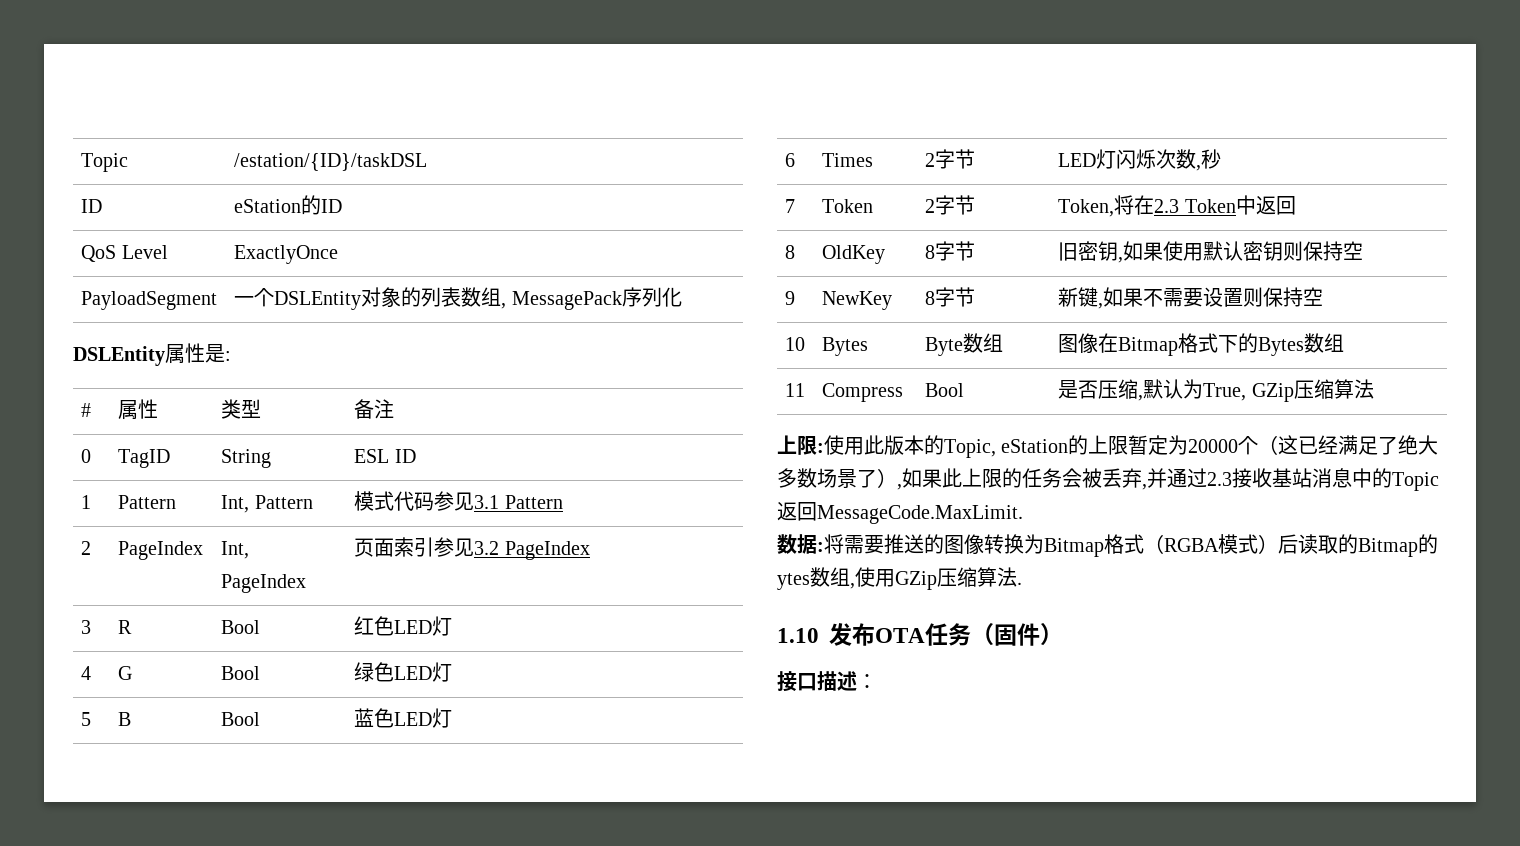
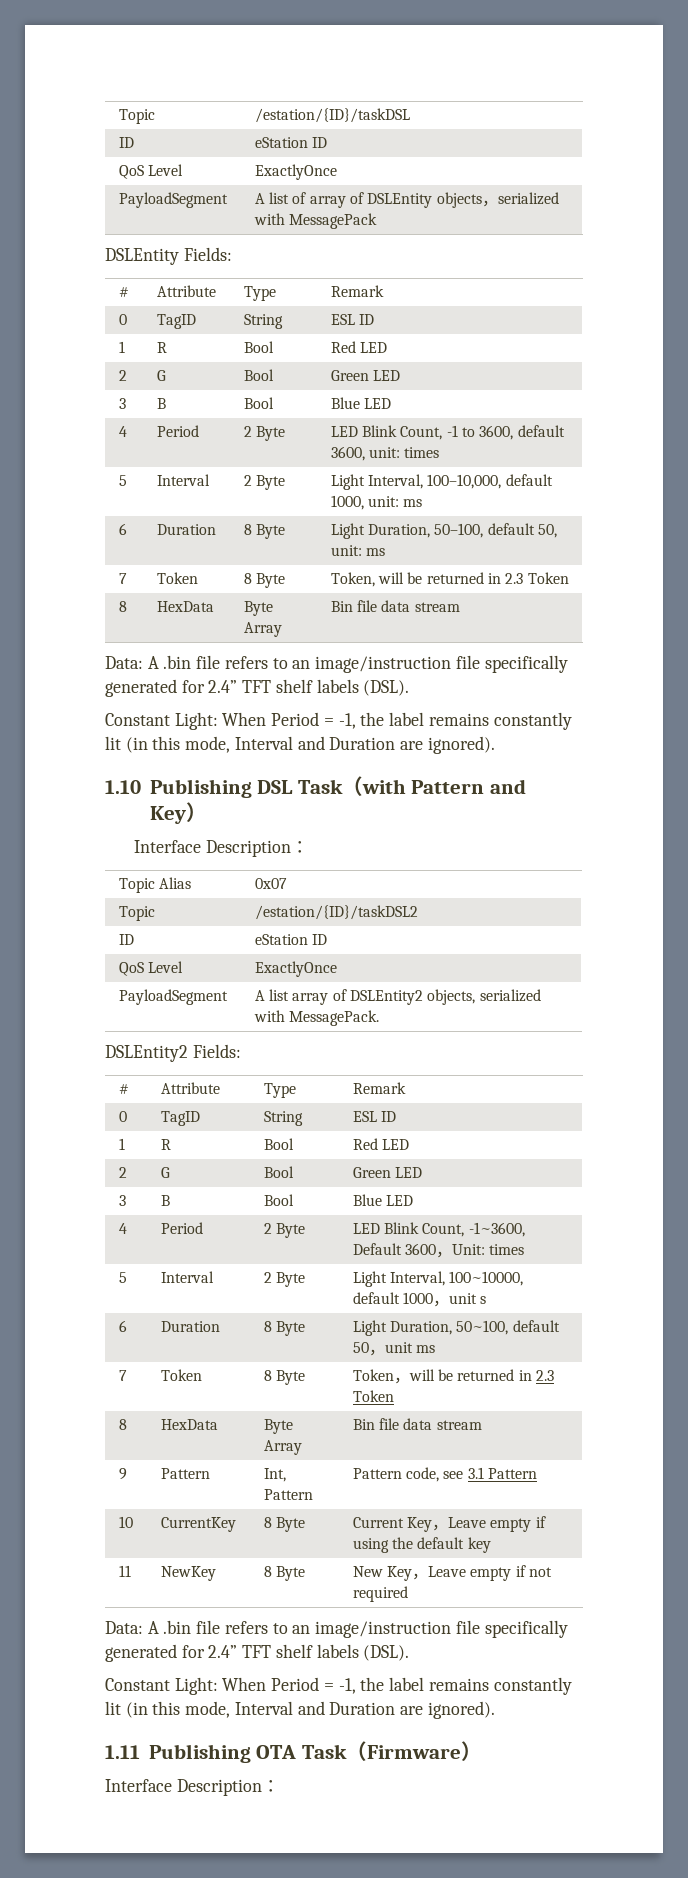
[301,195,343,215] [81,245,168,262] [234,245,339,264] [81,291,218,310] [234,287,507,310] 的ID // QoS Level | ExactlyOnce // PayloadSegment | 一个DSLEntity对象的列表数组, -> [311,137,327,148] [118,164,183,179] [254,164,337,180] [118,192,228,208] [254,192,559,208] [253,213,285,225] ID // QoS Level | ExactlyOnce // PayloadSegment | A list of array of DSLEntity objects，serialized with
[621,287,682,307] [73,343,231,366] [81,403,92,417] [118,399,159,420] [221,399,262,419] [354,399,395,419] [81,449,92,463] [118,449,171,468] [221,449,272,468] [354,449,416,463] [81,495,92,509] 序列化 // DSLEntity属性是: // # | 属性 | 类型 | 备注 // 0 | TagID | String | ESL ID // 1 -> [105,247,232,265] [118,287,129,297] [156,285,216,297] [243,286,276,301] [330,285,384,297] [118,314,127,325] [156,314,196,329] [243,314,283,329] [330,314,374,325] [118,341,125,353] [156,342,167,353] [243,341,274,353] [330,341,387,353] [118,370,127,381] [156,370,166,381] [243,369,274,381] [330,370,400,381] [118,398,126,409] [156,398,166,409] [243,397,274,409] [330,397,391,409] [118,426,127,437] [156,425,199,437] [243,426,285,441] [330,425,565,440] [330,446,440,461] [118,475,127,486] [156,474,210,486] [243,475,285,490] [330,474,553,490] [330,495,423,510] [118,523,127,535] [156,524,216,535] [243,524,285,539] [330,523,557,539] [330,545,385,556] [118,573,127,584] [156,572,198,584] [243,573,285,588] [330,572,569,587] [118,601,127,612] [156,601,214,612] [243,601,273,616] [243,622,282,637] [330,600,460,612] [105,655,568,673] [105,679,410,697] [105,712,572,730] [105,736,495,754] [105,776,526,798] [149,802,207,824] [134,840,309,857] [118,877,191,893] [254,878,287,889] [118,906,155,921] [254,905,418,920] [118,934,134,945] [254,934,327,945] [118,961,183,976] [254,961,337,977] [118,989,228,1005] [254,989,541,1005] [253,1010,379,1026] [105,1044,241,1062] [118,1084,129,1094] [160,1082,220,1094] [263,1083,296,1098] [352,1082,406,1094] [118,1111,127,1122] [160,1111,200,1126] [263,1111,303,1126] [352,1111,396,1122] [118,1138,125,1150] [160,1139,171,1150] [263,1138,294,1150] [352,1138,409,1150] [118,1167,127,1178] [160,1167,170,1178] [263,1166,294,1178] [352,1167,422,1178] [118,1195,126,1206] [160,1195,170,1206] [263,1194,294,1206] [352,1194,413,1206] [118,1223,127,1234] [160,1222,203,1234] [263,1223,305,1238] [352,1222,525,1237] [352,1243,525,1258] [118,1272,127,1283] [160,1271,214,1283] [263,1272,305,1287] [352,1271,524,1287] [352,1292,487,1307] [118,1320,127,1332] [160,1321,220,1332] [263,1321,305,1336] [352,1320,560,1336] [352,1342,435,1356] [118,1370,127,1381] [160,1369,202,1381] [263,1370,305,1385] [352,1369,554,1384] [352,1390,394,1402] [118,1419,127,1430] [160,1419,218,1430] [263,1419,293,1434] [263,1440,302,1455] [352,1418,482,1430] [118,1468,127,1480] // DSLEntity Fields: // # | Attribute | Type | Remark // 0 | TagID | String | ESL ID // 1 | R | Bool | Red LED // 2 | G | Bool | Green LED // 3 | B | Bool | Blue LED // 4 | Period | 2 Byte | LED Blink Count, -1 to 3600, default 3600, unit: times // 5 | Interval | 2 Byte | Light Interval, 100–10,000, default 1000, unit: ms // 6 | Duration | 8 Byte | Light Duration, 50–100, default 50, unit: ms // 7 | Token | 8 Byte | Token, will be returned in 2.3 Token // 8 | HexData | Byte Array | Bin file data stream // Data: A .bin file refers to an image/instruction file specifically generated for 2.4” TFT shelf labels (DSL). // Constant Light: When Period = -1, the label remains constantly lit (in this mode, Interval and Duration are ignored). // 1.10 Publishing DSL Task（with Pattern and Key） // Interface Description： // Topic Alias | 0x07 // Topic | /estation/{ID}/taskDSL2 // ID | eStation ID // QoS Level | ExactlyOnce // PayloadSegment | A list array of DSLEntity2 objects, serialized with MessagePack. // DSLEntity2 Fields: // # | Attribute | Type | Remark // 0 | TagID | String | ESL ID // 1 | R | Bool | Red LED // 2 | G | Bool | Green LED // 3 | B | Bool | Blue LED // 4 | Period | 2 Byte | LED Blink Count, -1~3600, Default 3600，Unit: times // 5 | Interval | 2 Byte | Light Interval, 100~10000, default 1000，unit s // 6 | Duration | 8 Byte | Light Duration, 50~100, default 50，unit ms // 7 | Token | 8 Byte | Token，will be returned in 2.3 Token // 8 | HexData | Byte Array | Bin file data stream // 9
[354,491,475,511] 模式代码参见 -> [352,1467,464,1482] Pattern code, see
[81,541,92,555] [118,541,204,560] [221,541,250,559] [221,574,307,593] [354,537,590,560] [81,620,92,634] [118,620,133,634] [221,620,261,634] [354,616,453,636] [81,666,92,680] [118,666,133,680] [221,666,261,680] [354,662,453,682] [81,712,92,726] [118,712,132,726] [221,712,261,726] [354,708,453,728] [785,153,796,167] [822,153,874,167] [925,149,976,169] [1058,149,1222,171] [785,199,796,213] [822,199,874,213] [925,195,976,215] [1058,195,1296,217] [785,245,796,259] [822,245,886,264] [925,241,976,261] [1058,241,1364,263] [785,291,796,305] [822,291,893,310] [925,287,976,307] [1058,287,1324,309] [785,337,806,351] [822,337,869,356] [925,333,1004,356] [1058,333,1345,356] [785,383,806,397] [822,383,904,402] [925,383,965,397] [1058,379,1374,402] [777,435,1439,458] [777,468,1439,491] [777,502,1023,524] [777,534,1438,557] [777,567,1022,590] [777,623,1063,646] [777,671,857,692] 2 | PageIndex | Int, PageIndex | 页面索引参见3.2 PageIndex // 3 | R | Bool | 红色LED灯 // 4 | G | Bool | 绿色LED灯 // 5 | B | Bool | 蓝色LED灯 // 6 | Times | 2字节 | LED灯闪烁次数,秒 // 7 | Token | 2字节 | Token,将在2.3 Token中返回 // 8 | OldKey | 8字节 | 旧密钥,如果使用默认密钥则保持空 // 9 | NewKey | 8字节 | 新键,如果不需要设置则保持空 // 10 | Bytes | Byte数组 | 图像在Bitmap格式下的Bytes数组 // 11 | Compress | Bool | 是否压缩,默认为True, GZip压缩算法 // 上限:使用此版本的Topic, eStation的上限暂定为20000个（这已经满足了绝大多数场景了）,如果此上限的任务会被丢弃,并通过2.3接收基站消息中的Topic返回MessageCode.MaxLimit. // 数据:将需要推送的图像转换为Bitmap格式（RGBA模式）后读取的Bitmap的ytes数组,使用GZip压缩算法. // 1.10发布OTA任务（固件） // 接口描述 -> [118,1516,133,1528] [160,1517,236,1532] [263,1517,305,1532] [352,1516,546,1532] [352,1537,491,1553] [118,1565,131,1577] [160,1566,216,1581] [263,1566,305,1581] [352,1565,552,1581] [352,1586,408,1602] [105,1620,568,1638] [105,1644,410,1662] [105,1677,572,1695] [105,1701,495,1719] [105,1741,482,1763] [105,1779,262,1796] 10 | CurrentKey | 8 Byte | Current Key，Leave empty if using the default key // 11 | NewKey | 8 Byte | New Key，Leave empty if not required // Data: A .bin file refers to an image/instruction file specifically generated for 2.4” TFT shelf labels (DSL). // Constant Light: When Period = -1, the label remains constantly lit (in this mode, Interval and Duration are ignored). // 1.11 Publishing OTA Task（Firmware） // Interface Description

